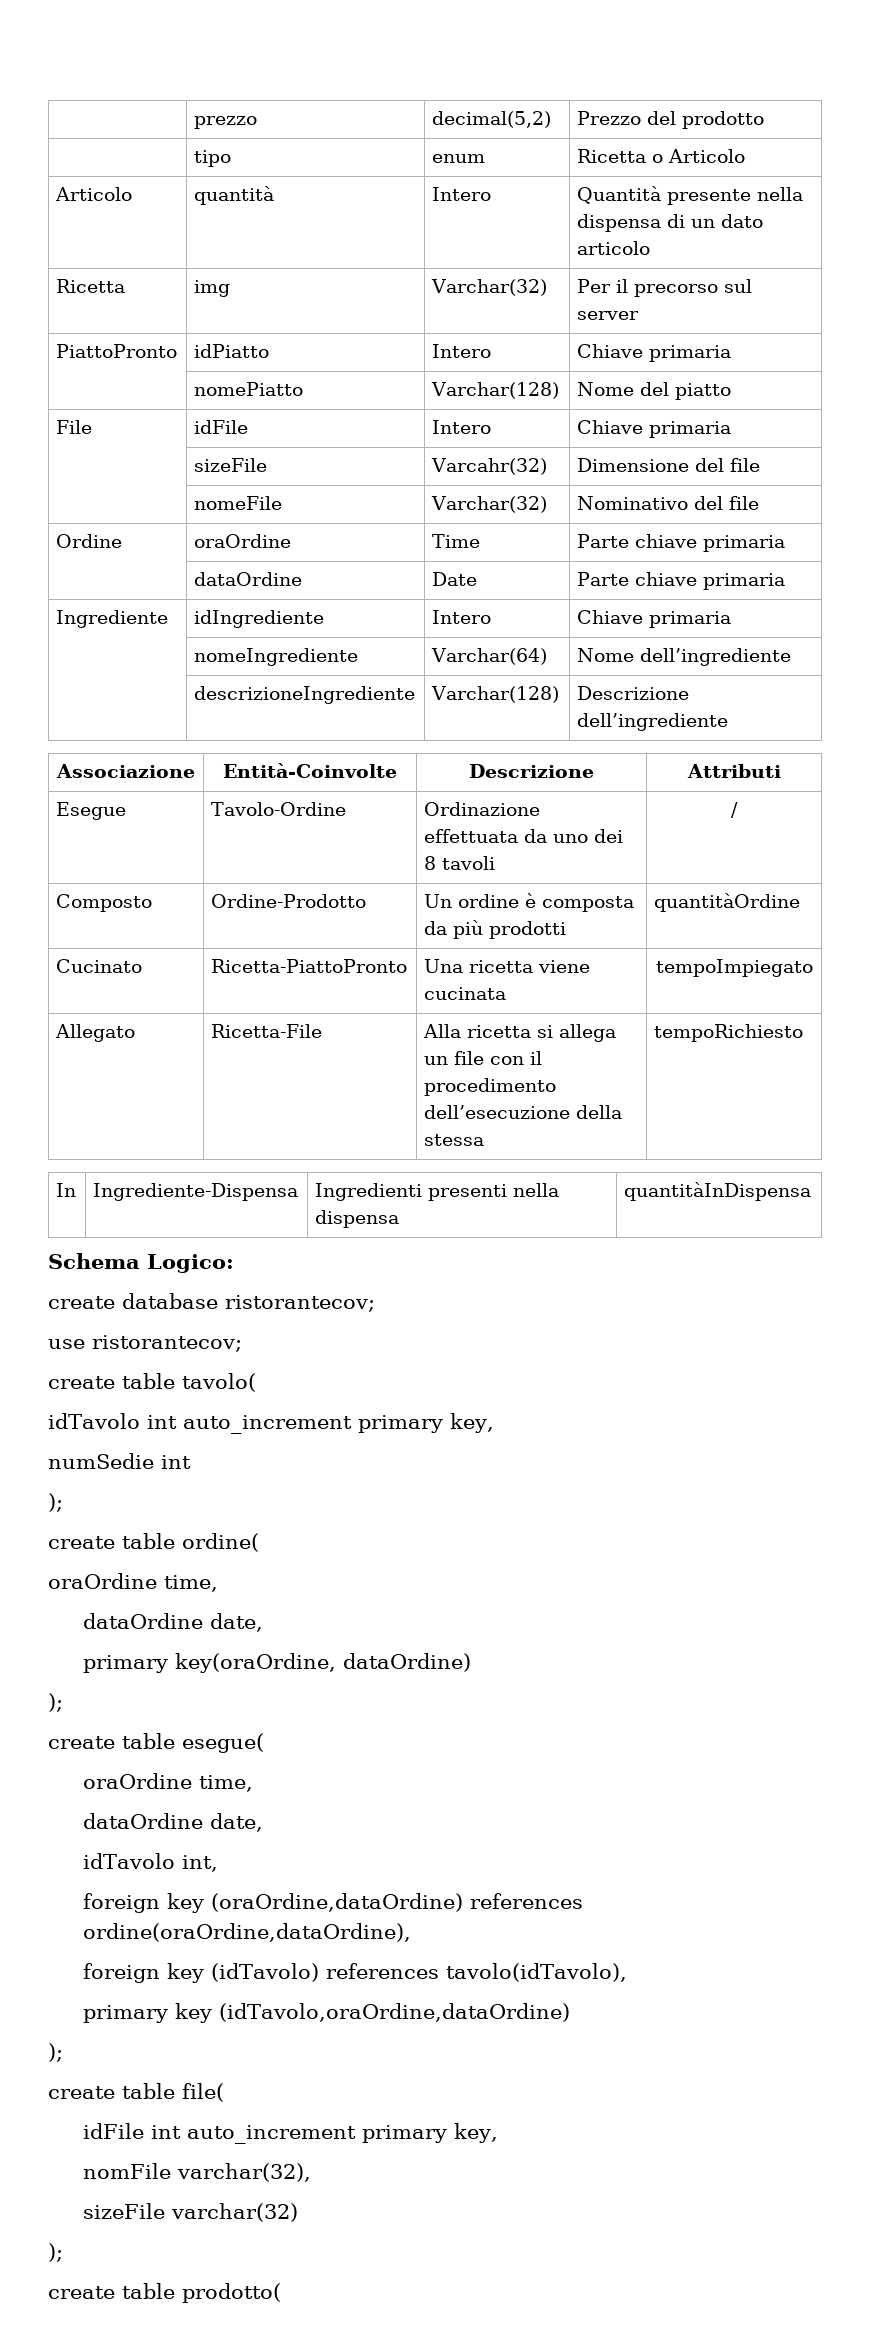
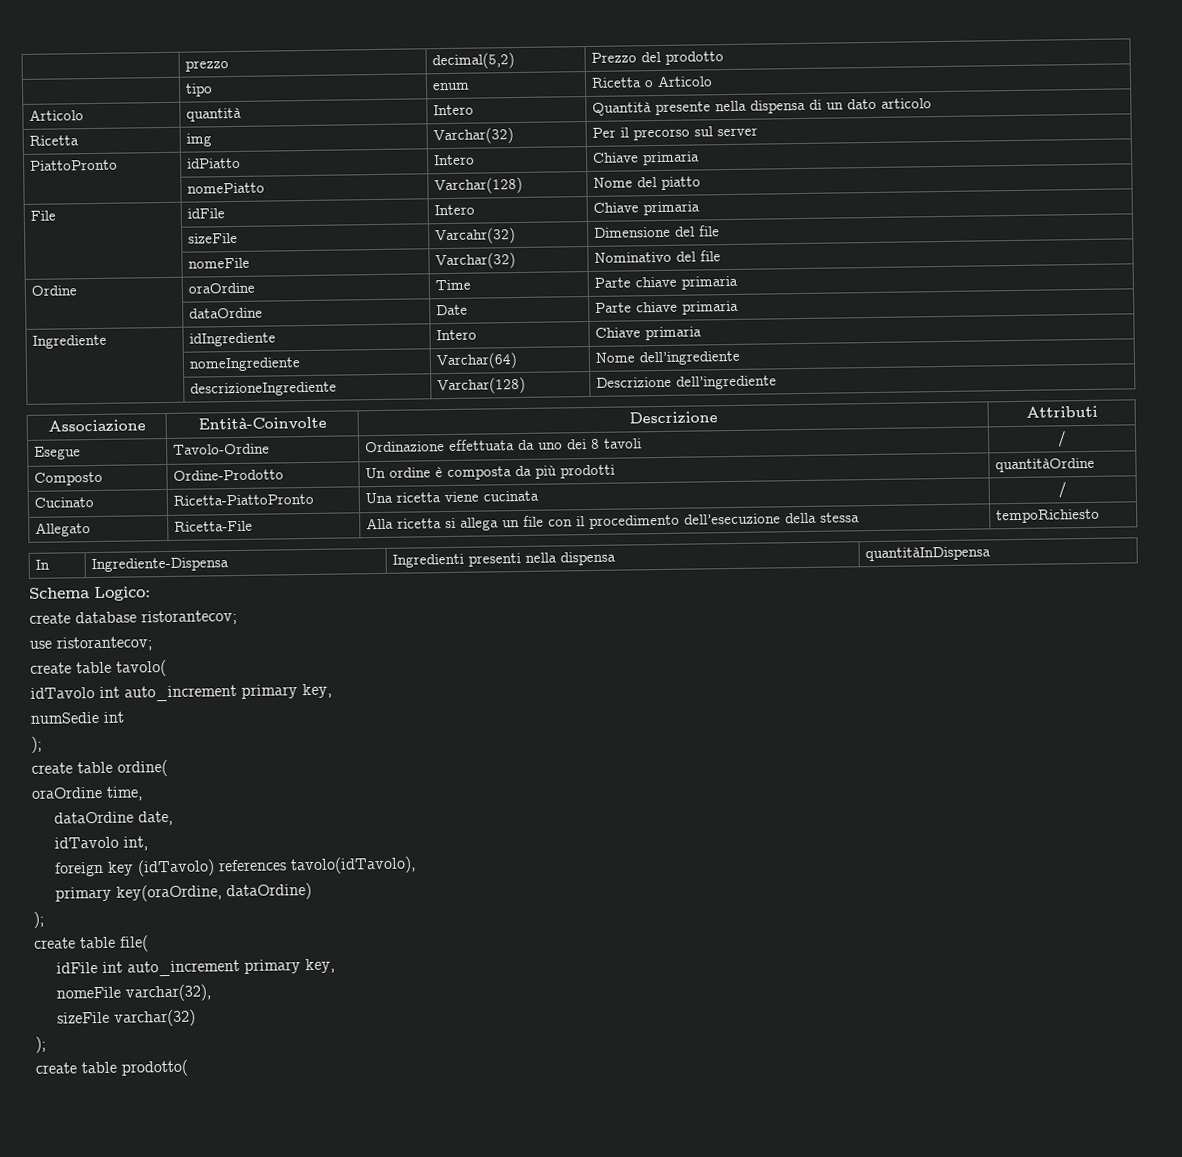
[655,959,813,977] tempoImpiegato -> [1058,481,1067,499] /
[82,1653,471,1673] [48,1693,63,1712] [48,1733,264,1753] [82,1773,253,1792] [82,1813,263,1832] [82,1853,218,1872] [82,1893,583,1913] [82,1923,411,1942] primary key(oraOrdine, dataOrdine) // ); // create table esegue( // oraOrdine time, // dataOrdine date, // idTavolo int, // foreign key (oraOrdine,dataOrdine) references ordine(oraOrdine,dataOrdine), -> [53,836,148,851] idTavolo int,
[174,2003,570,2023] key (idTavolo,oraOrdine,dataOrdine) -> [115,882,312,902] key(oraOrdine, dataOrdine)
[82,2163,171,2179] nomFile -> [55,986,121,999] nomeFile

